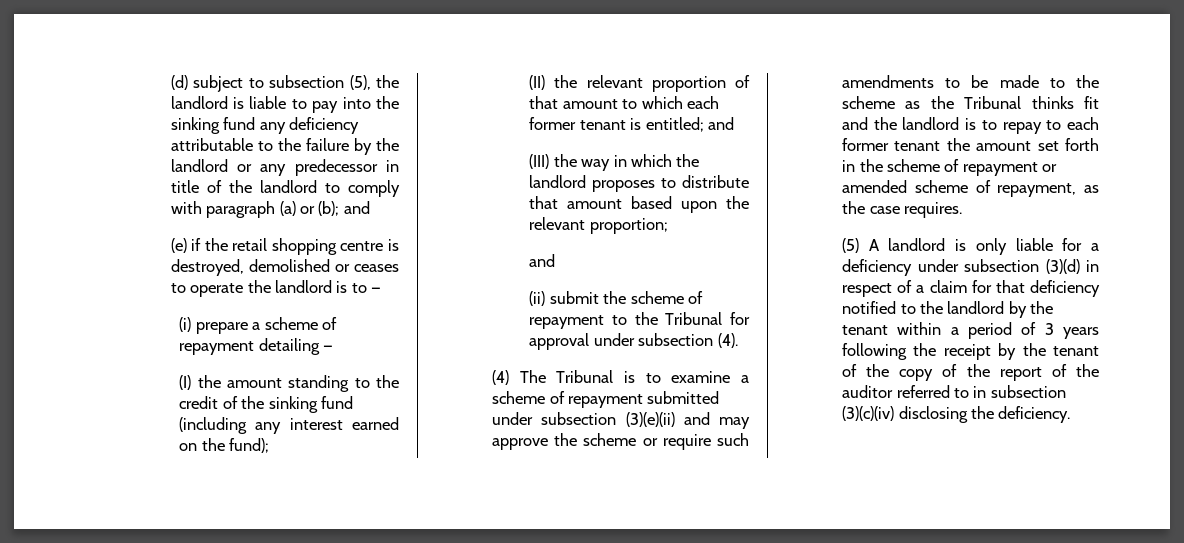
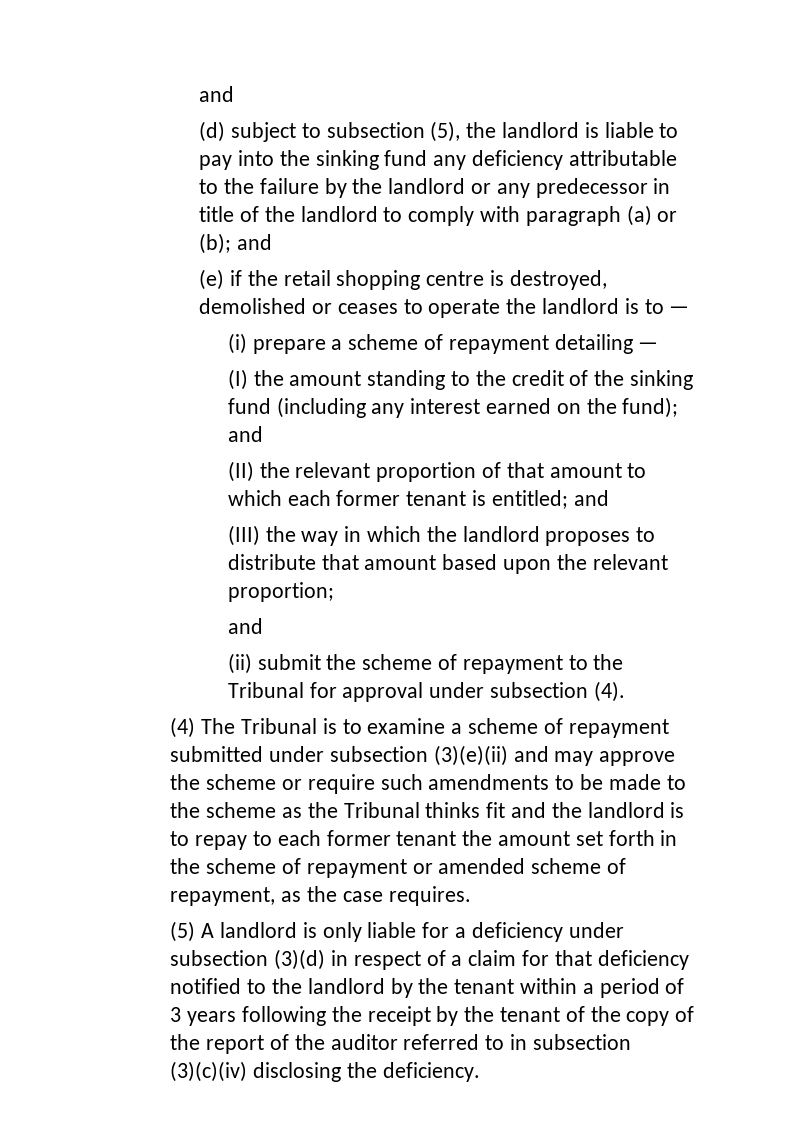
(170, 82) none -> [199,86,235,102] and //
(270, 445) none -> [227,426,263,442] and

